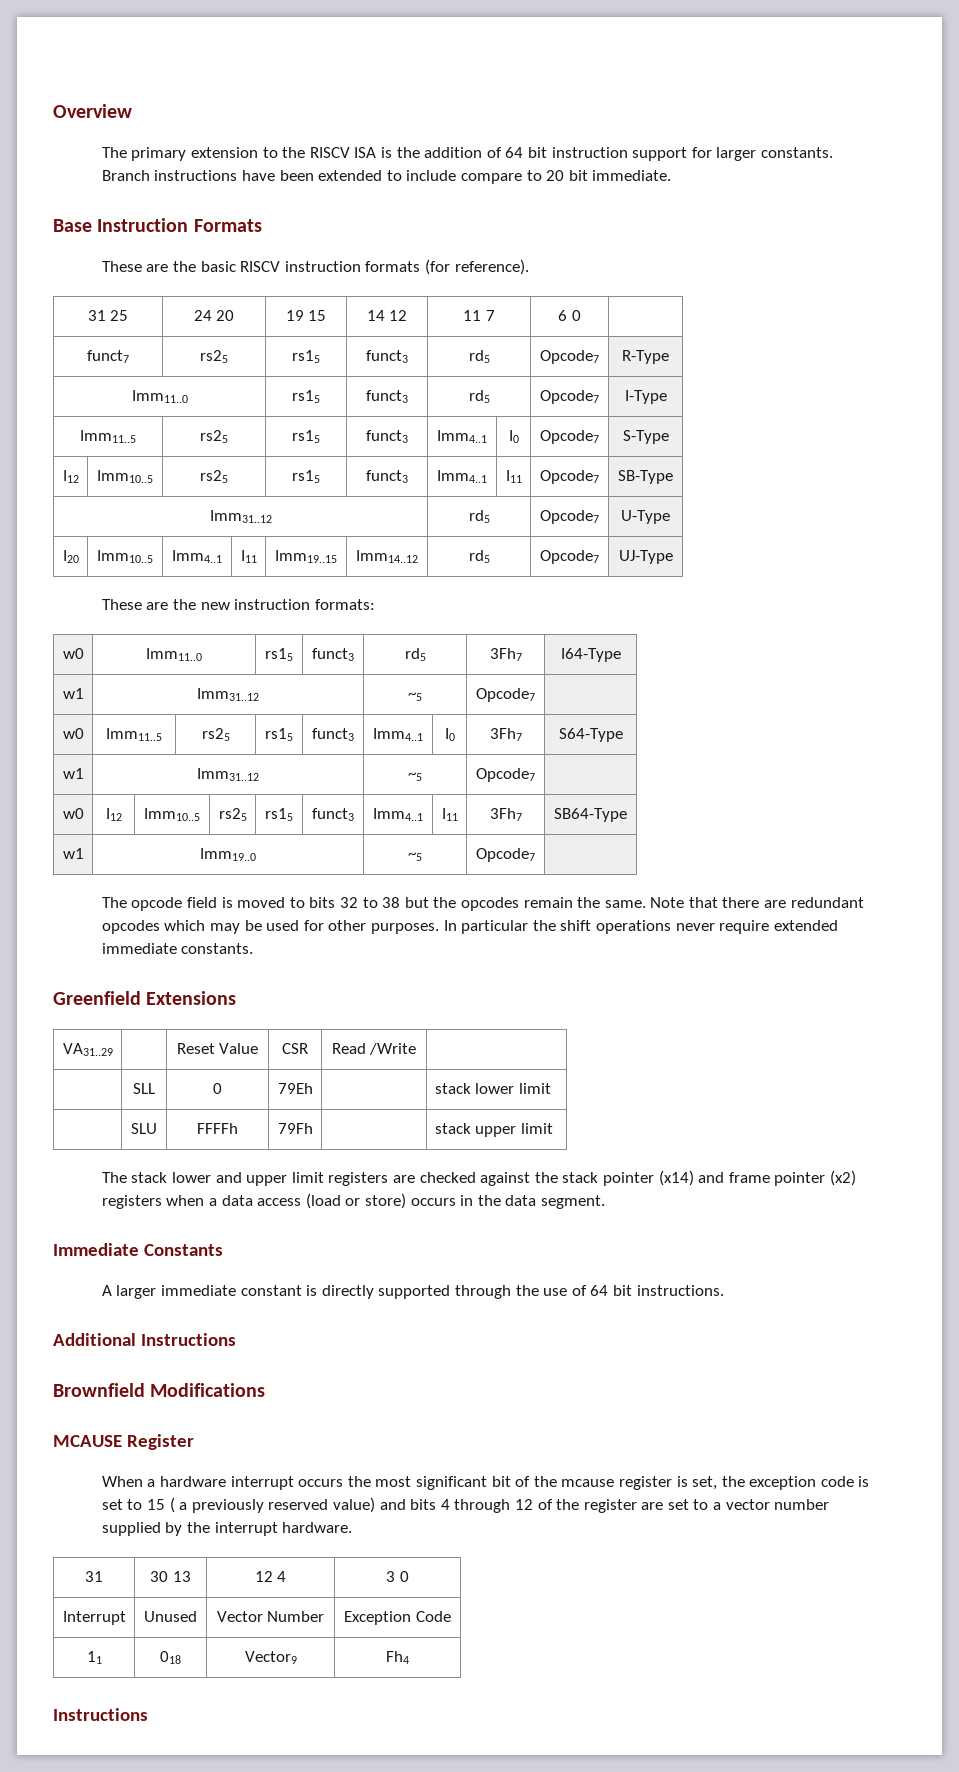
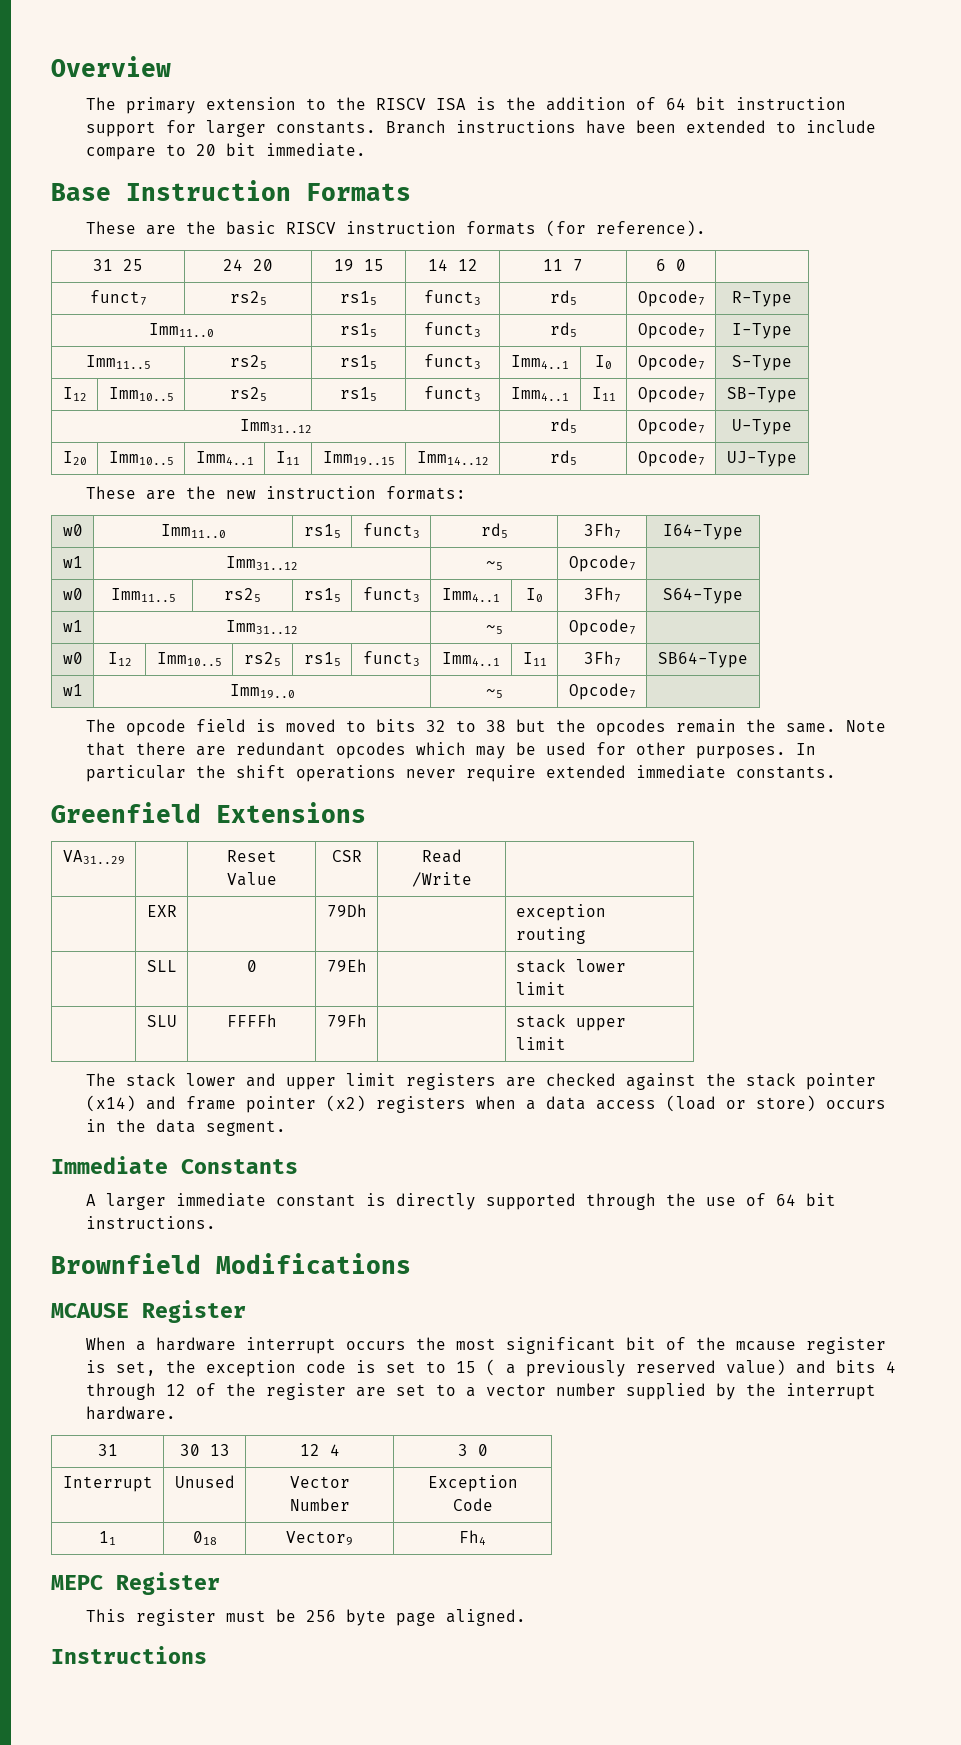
(417, 1049) none -> [146,905,177,917] [326,904,367,917] [515,904,606,921] [515,927,586,944] // | EXR | | 79Dh | | exception routing
[53,1333,236,1346] // Additional Instructions -> (216, 1222) none
(409, 1657) none -> [51,1572,220,1595] [85,1609,526,1626] // MEPC Register // This register must be 256 byte page aligned.

